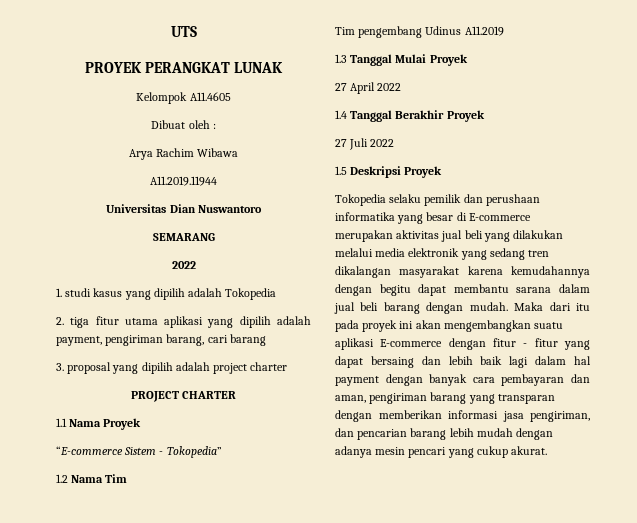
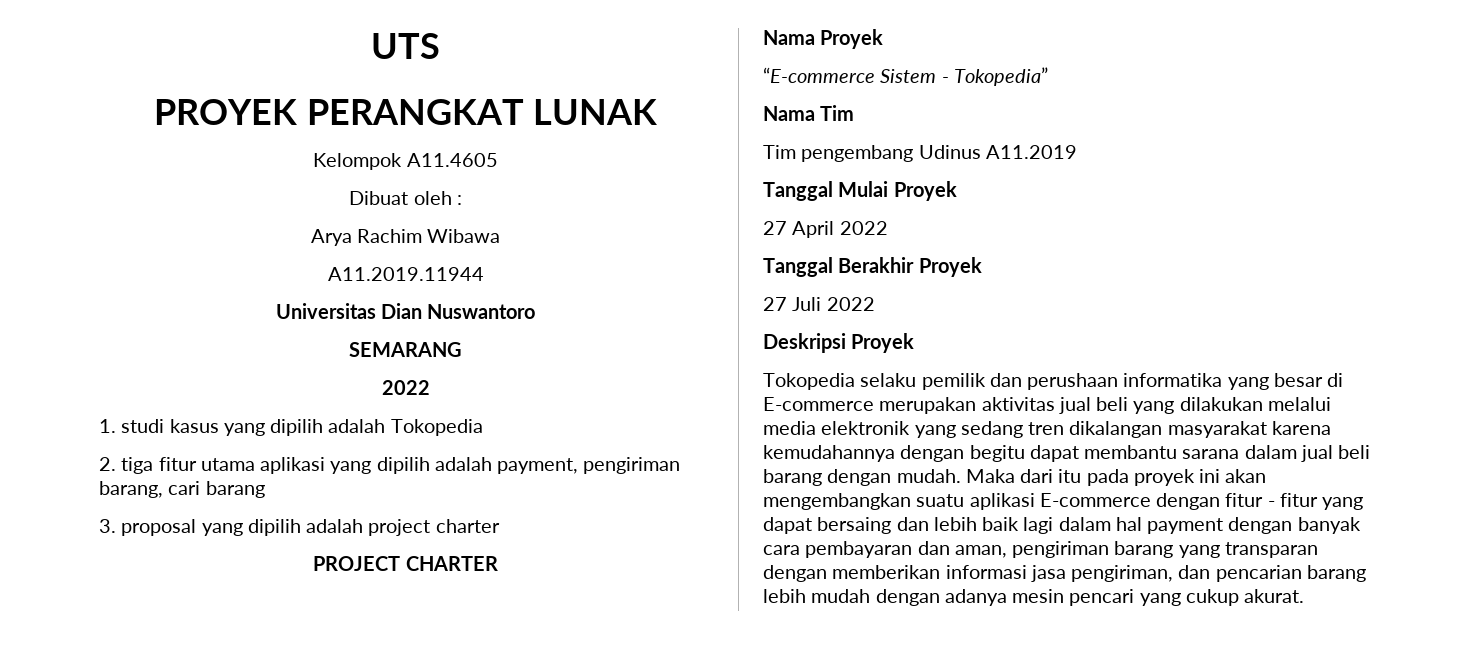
[56,418,67,427] 1.1 -> (498, 563) none
[56,474,68,483] 1.2 -> (1048, 76) none
[335,54,347,63] 1.3 -> (1077, 152) none
[335,110,347,119] 1.4 -> (888, 228) none
[335,166,347,175] 1.5 -> (875, 304) none

